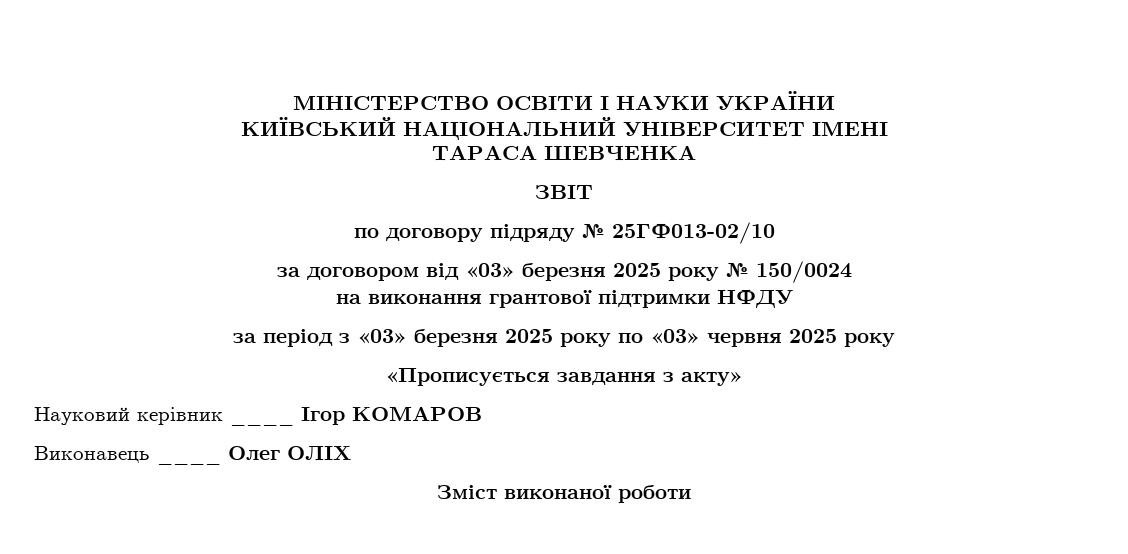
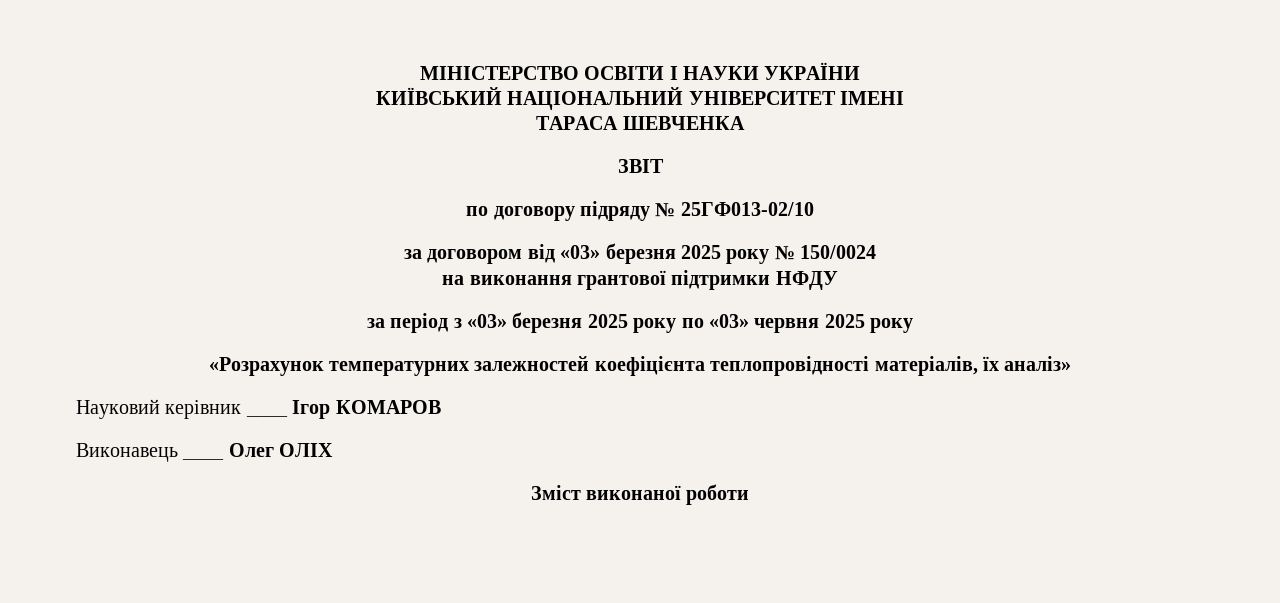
[385,368,743,386] «Прописується завдання з акту» -> [208,356,1072,376] «Розрахунок температурних залежностей коефіцієнта теплопровідності матеріалів, їх аналіз»

